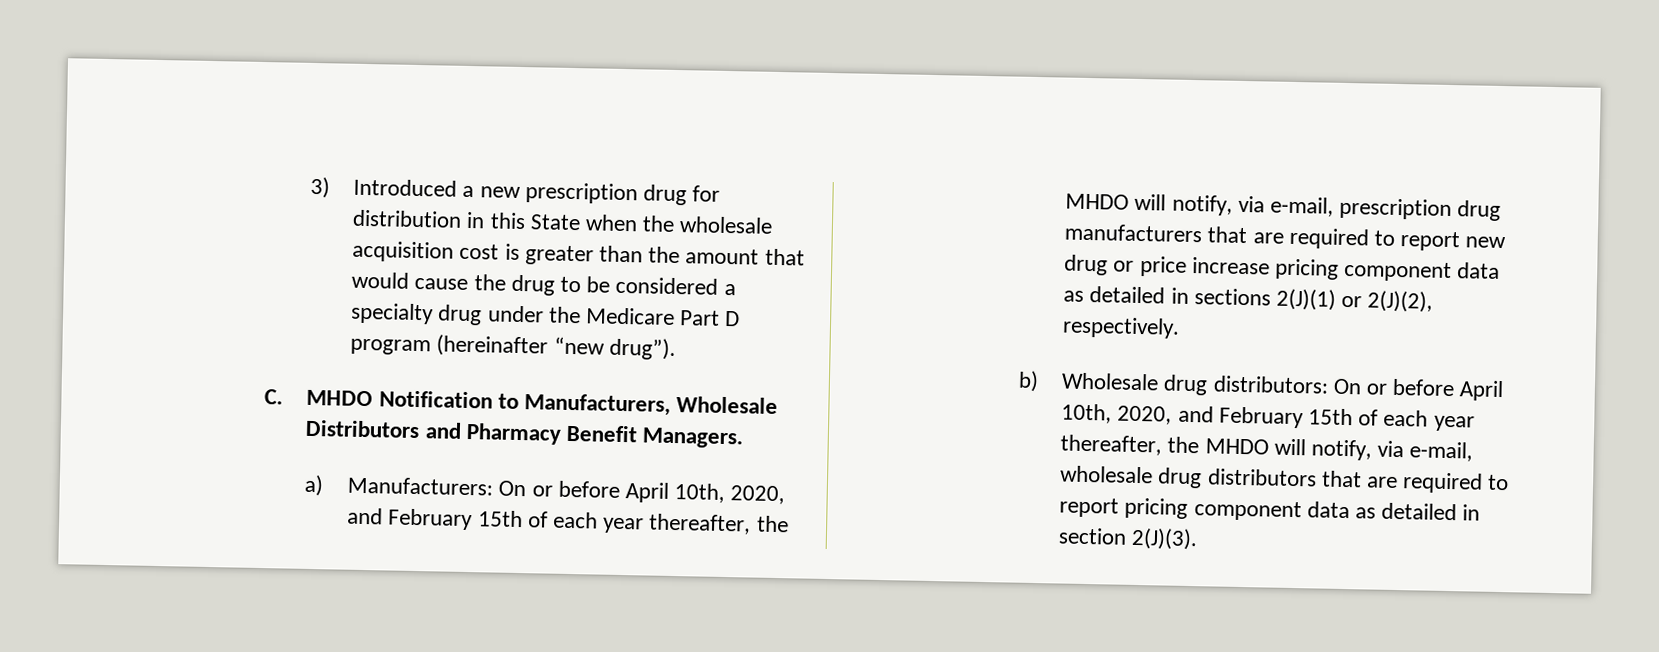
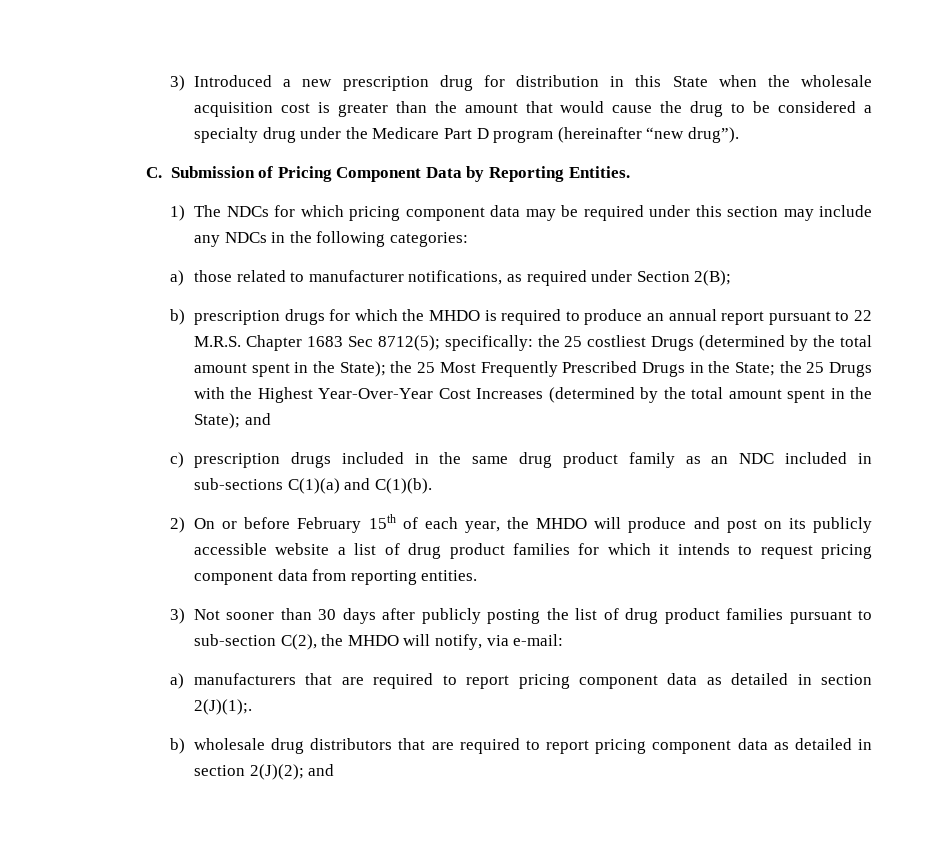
[306,389,779,416] [305,419,744,449] [304,474,786,505] [347,507,789,535] [1065,193,1502,221] MHDO Notification to Manufacturers, Wholesale Distributors and Pharmacy Benefit Managers. // a) Manufacturers: On or before April 10th, 2020, and February 15th of each year thereafter, the MHDO will notify, via e-mail, prescription drug -> [170,166,630,182] [170,205,873,221] [194,231,468,247] [170,270,732,286] [170,309,872,325] [194,335,872,351] [194,361,873,377] [194,387,872,403] [194,413,271,429] [170,452,873,468] [194,478,432,494] [170,514,873,533] [194,543,873,559] [194,569,478,585] [170,608,873,624] [194,634,564,650] [170,673,185,689] Submission of Pricing Component Data by Reporting Entities. // 1) The NDCs for which pricing component data may be required under this section may include any NDCs in the following categories: // a) those related to manufacturer notifications, as required under Section 2(B); // b) prescription drugs for which the MHDO is required to produce an annual report pursuant to 22 M.R.S. Chapter 1683 Sec 8712(5); specifically: the 25 costliest Drugs (determined by the total amount spent in the State); the 25 Most Frequently Prescribed Drugs in the State; the 25 Drugs with the Highest Year-Over-Year Cost Increases (determined by the total amount spent in the State); and // c) prescription drugs included in the same drug product family as an NDC included in sub-sections C(1)(a) and C(1)(b). // 2) On or before February 15th of each year, the MHDO will produce and post on its publicly accessible website a list of drug product families for which it intends to request pricing component data from reporting entities. // 3) Not sooner than 30 days after publicly posting the list of drug product families pursuant to sub-section C(2), the MHDO will notify, via e-mail: // a)
[1465,236,1507,249] [1064,254,1501,283] [1063,286,1434,313] [1062,316,1181,339] [1018,370,1505,402] [1061,403,1475,432] [1060,434,1474,462] new drug or price increase pricing component data as detailed in sections 2(J)(1) or 2(J)(2), respectively. // b) Wholesale drug distributors: On or before April 10th, 2020, and February 15th of each year thereafter, the MHDO will notify, via e-mail, -> [518,673,872,689] [194,699,253,715] [170,738,186,754] pricing component data as detailed in section 2(J)(1);. // b)
[1131,527,1199,551] 2(J)(3). -> [249,764,335,780] 2(J)(2); and

